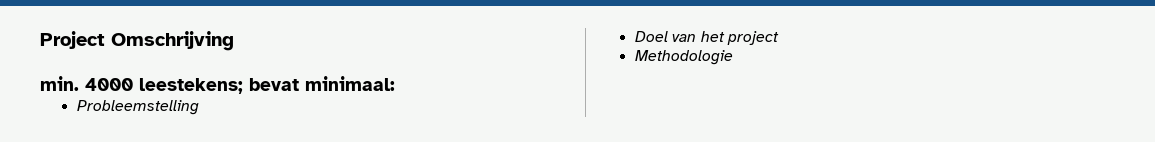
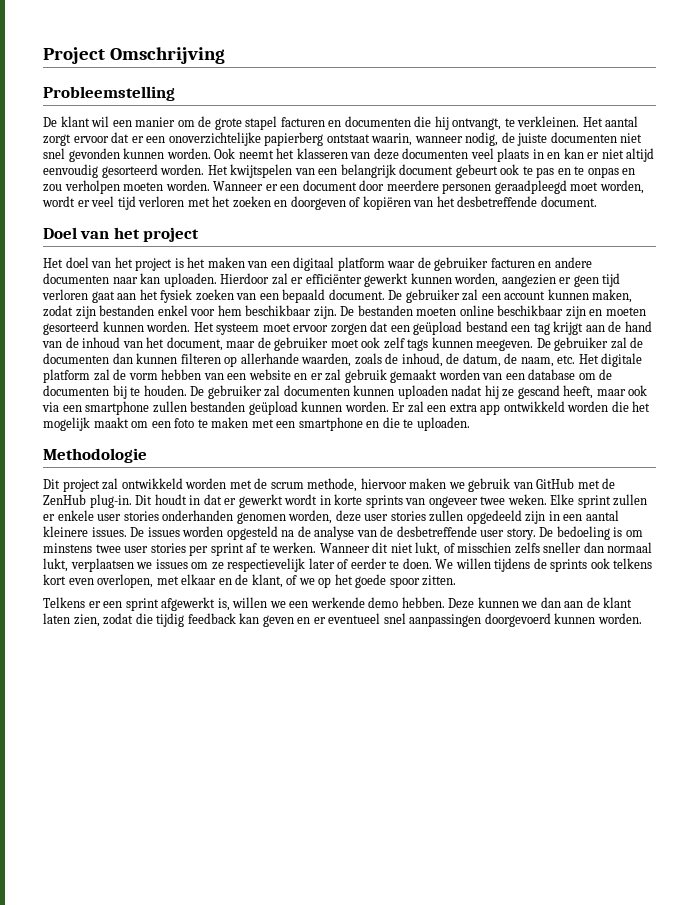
[40,76,395,94] [76,100,199,115] [634,31,779,45] [634,50,733,65] min. 4000 leestekens; bevat minimaal: // Probleemstelling // Doel van het project // Methodologie -> [43,86,175,101] [43,116,639,130] [43,132,643,146] [43,148,655,162] [43,164,636,178] [43,180,644,194] [42,196,597,210] [43,227,200,242] [43,257,592,271] [43,273,621,287] [42,289,633,303] [43,305,646,319] [43,321,652,335] [42,337,644,351] [43,353,643,367] [43,369,613,383] [43,385,648,399] [42,401,651,415] [43,417,470,431] [43,448,147,463] [43,478,616,492] [43,494,648,508] [43,510,619,524] [43,526,643,540] [43,542,653,556] [43,558,653,572] [43,574,457,588] [43,597,633,611] [43,613,642,627] Probleemstelling // De klant wil een manier om de grote stapel facturen en documenten die hij ontvangt, te verkleinen. Het aantal zorgt ervoor dat er een onoverzichtelijke papierberg ontstaat waarin, wanneer nodig, de juiste documenten niet snel gevonden kunnen worden. Ook neemt het klasseren van deze documenten veel plaats in en kan er niet altijd eenvoudig gesorteerd worden. Het kwijtspelen van een belangrijk document gebeurt ook te pas en te onpas en zou verholpen moeten worden. Wanneer er een document door meerdere personen geraadpleegd moet worden, wordt er veel tijd verloren met het zoeken en doorgeven of kopiëren van het desbetreffende document. // Doel van het project // Het doel van het project is het maken van een digitaal platform waar de gebruiker facturen en andere documenten naar kan uploaden. Hierdoor zal er efficiënter gewerkt kunnen worden, aangezien er geen tijd verloren gaat aan het fysiek zoeken van een bepaald document. De gebruiker zal een account kunnen maken, zodat zijn bestanden enkel voor hem beschikbaar zijn. De bestanden moeten online beschikbaar zijn en moeten gesorteerd kunnen worden. Het systeem moet ervoor zorgen dat een geüpload bestand een tag krijgt aan de hand van de inhoud van het document, maar de gebruiker moet ook zelf tags kunnen meegeven. De gebruiker zal de documenten dan kunnen filteren op allerhande waarden, zoals de inhoud, de datum, de naam, etc. Het digitale platform zal de vorm hebben van een website en er zal gebruik gemaakt worden van een database om de documenten bij te houden. De gebruiker zal documenten kunnen uploaden nadat hij ze gescand heeft, maar ook via een smartphone zullen bestanden geüpload kunnen worden. Er zal een extra app ontwikkeld worden die het mogelijk maakt om een foto te maken met een smartphone en die te uploaden. // Methodologie // Dit project zal ontwikkeld worden met de scrum methode, hiervoor maken we gebruik van GitHub met de ZenHub plug-in. Dit houdt in dat er gewerkt wordt in korte sprints van ongeveer twee weken. Elke sprint zullen er enkele user stories onderhanden genomen worden, deze user stories zullen opgedeeld zijn in een aantal kleinere issues. De issues worden opgesteld na de analyse van de desbetreffende user story. De bedoeling is om minstens twee user stories per sprint af te werken. Wanneer dit niet lukt, of misschien zelfs sneller dan normaal lukt, verplaatsen we issues om ze respectievelijk later of eerder te doen. We willen tijdens de sprints ook telkens kort even overlopen, met elkaar en de klant, of we op het goede spoor zitten. // Telkens er een sprint afgewerkt is, willen we een werkende demo hebben. Deze kunnen we dan aan de klant laten zien, zodat die tijdig feedback kan geven en er eventueel snel aanpassingen doorgevoerd kunnen worden.

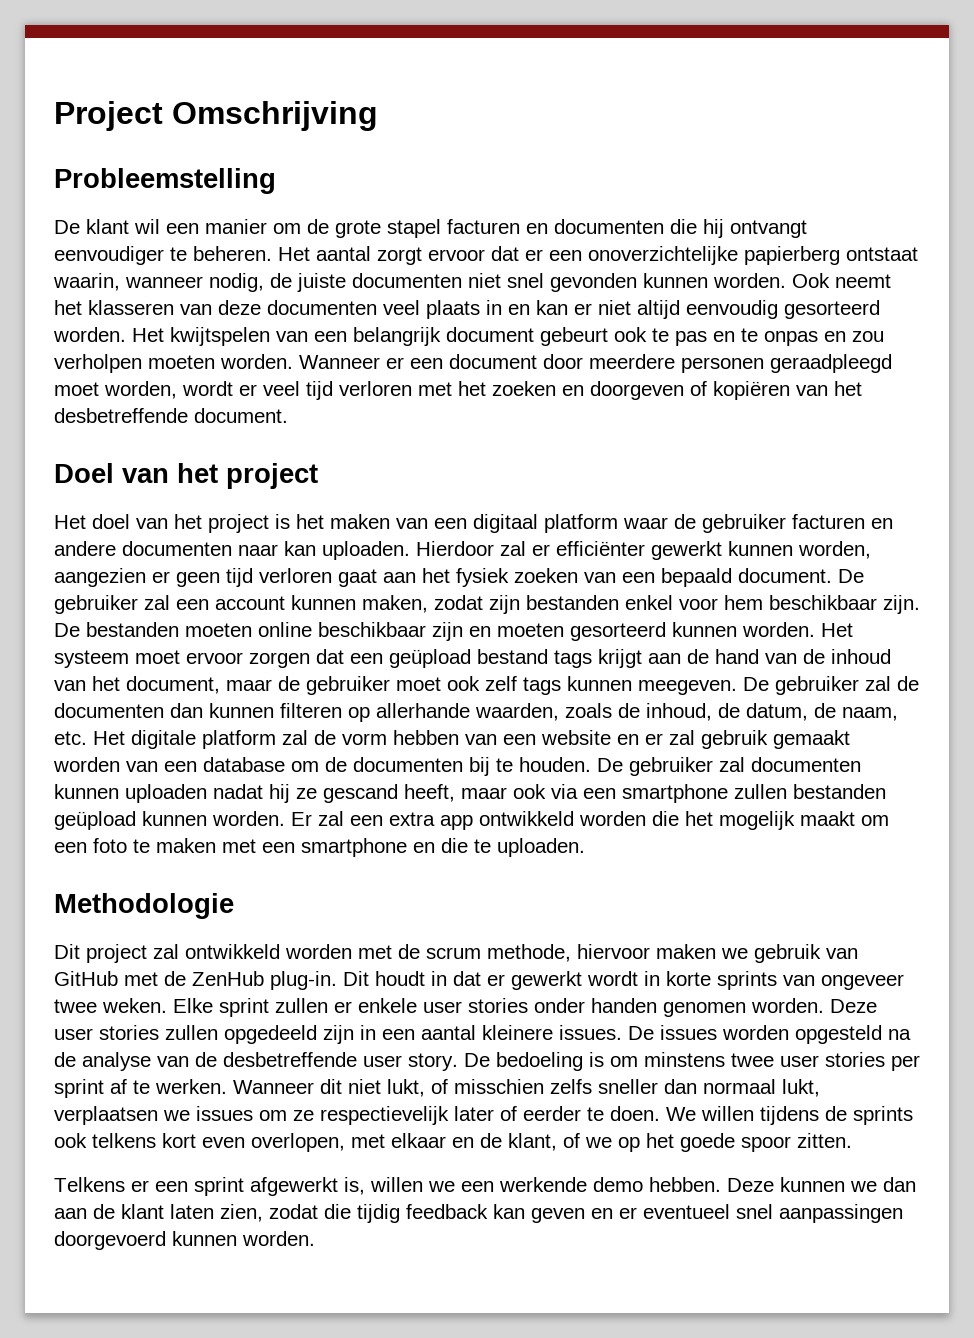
[452,116,580,130] ontvangt, te verkleinen. -> [730,220,807,238] [54,246,272,265] ontvangt eenvoudiger te beheren.
[511,323,550,335] een tag -> [554,650,592,668] tags
[162,510,361,524] onderhanden genomen worden, deze -> [534,998,877,1017] onder handen genomen worden. Deze

